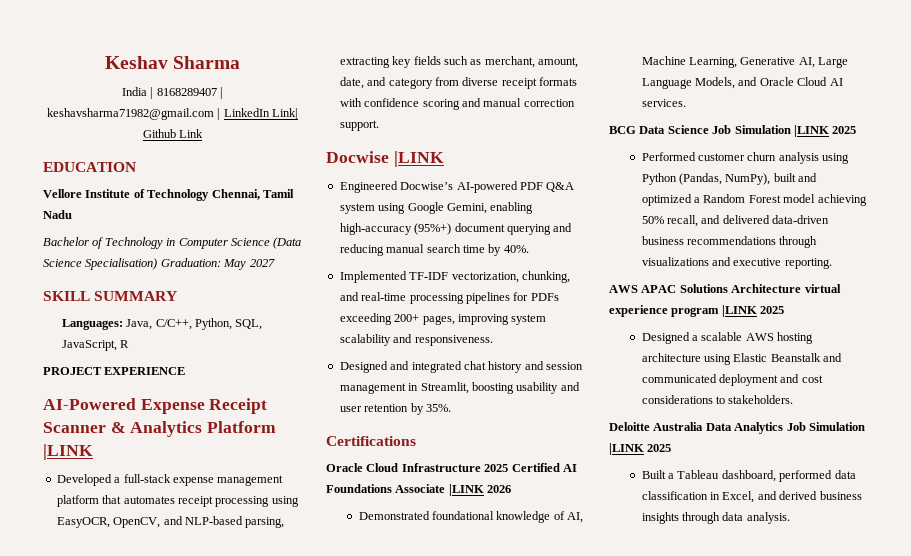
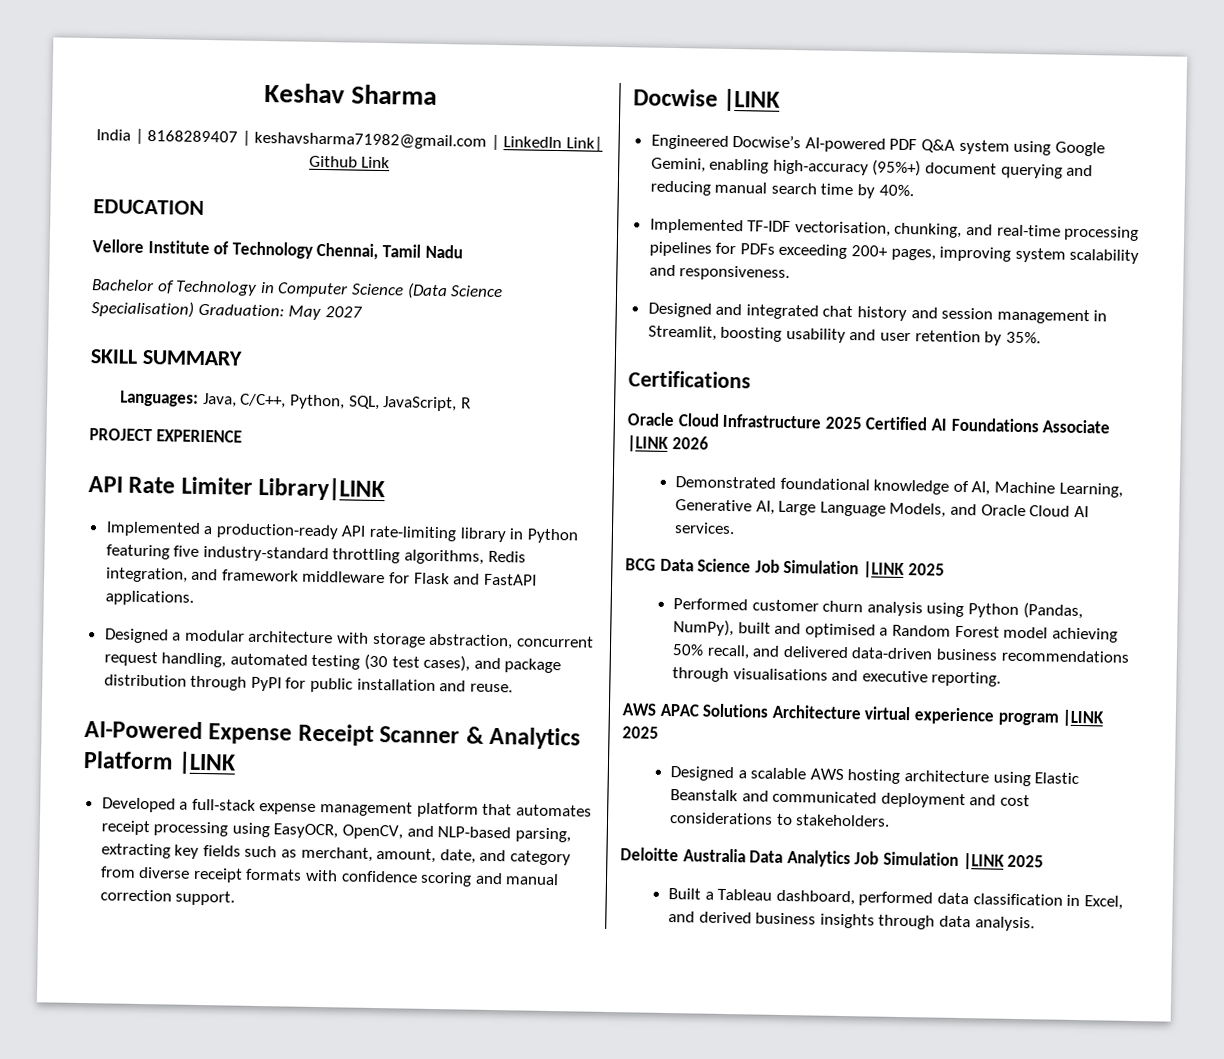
(186, 371) none -> [88,476,387,502] [105,521,578,544] [105,544,526,565] [105,567,537,586] [104,590,194,606] [103,628,594,650] [103,651,562,674] [103,674,513,693] // API Rate Limiter Library|LINK // Implemented a production-ready API rate-limiting library in Python featuring five industry-standard throttling algorithms, Redis integration, and framework middleware for Flask and FastAPI applications. // Designed a modular architecture with storage abstraction, concurrent request handling, automated testing (30 test cases), and package distribution through PyPI for public installation and reuse.
[451,272,519,283] vectorization, -> [794,221,891,237] vectorisation,
[641,194,692,206] optimized -> [804,623,876,639] optimised
[641,257,709,266] visualizations -> [732,668,828,681] visualisations

